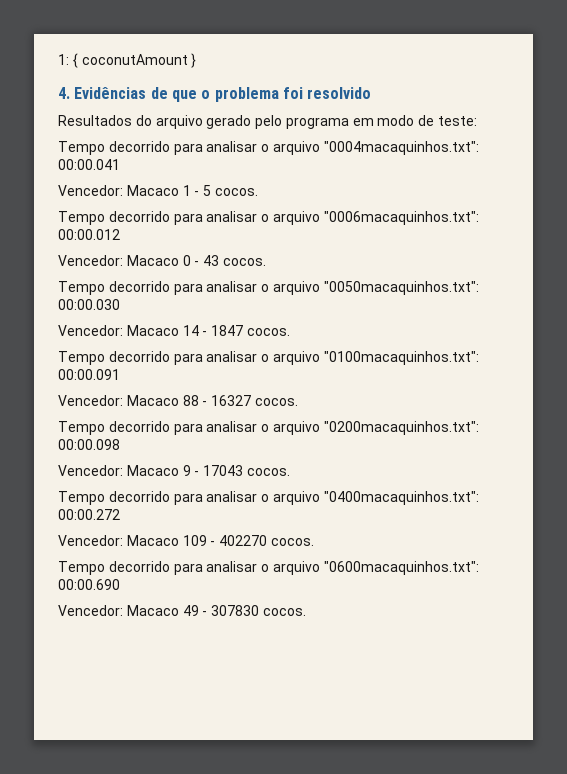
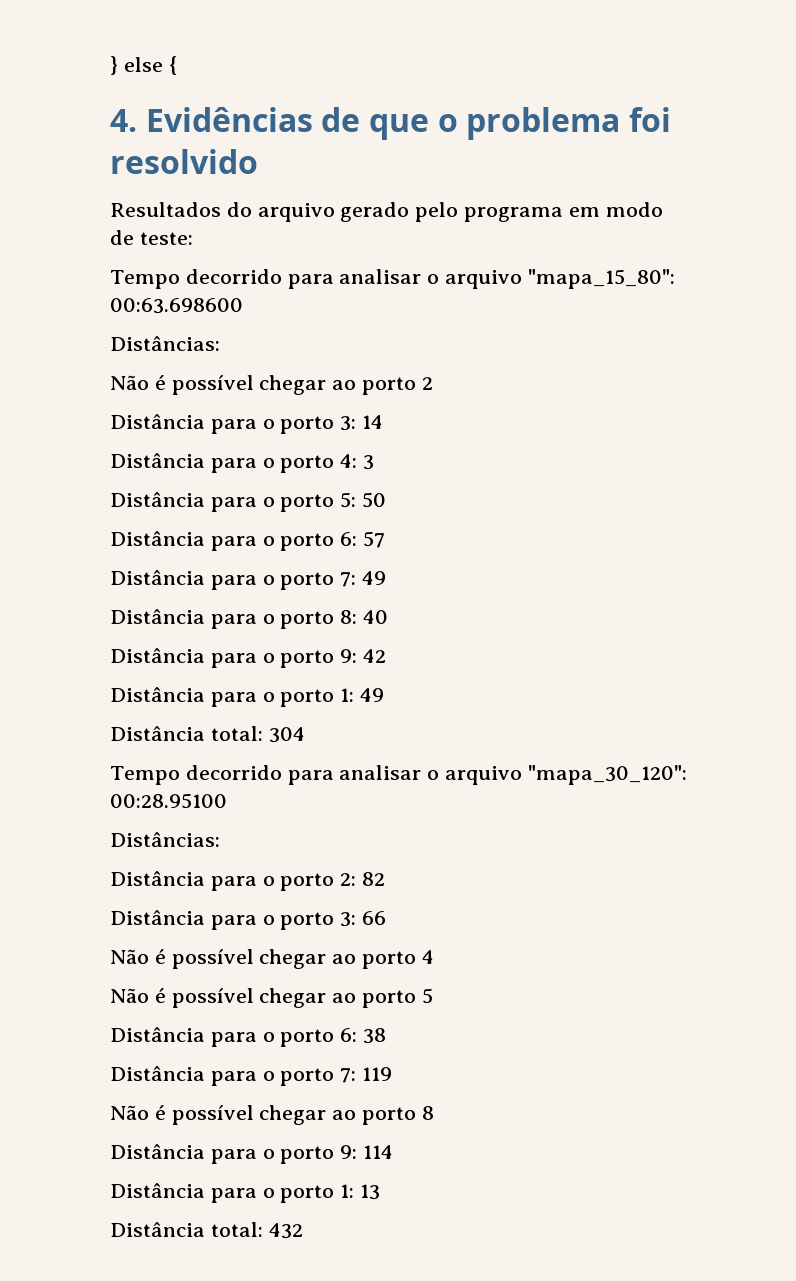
[58,54,69,65] 1: -> [110,56,163,75] } else
[81,53,197,68] coconutAmount } -> (177, 65) none
[323,141,479,155] [58,159,120,170] [58,185,258,196] [58,211,479,225] [58,229,120,240] [58,255,266,266] [58,281,479,295] [58,299,120,310] [58,325,290,336] [58,351,479,365] [58,369,120,380] [58,395,298,406] [58,421,479,435] [58,439,120,450] [58,465,290,476] [58,491,479,505] [58,509,120,520] [58,535,314,546] [58,561,479,575] [58,579,120,590] [58,605,306,616] "0004macaquinhos.txt": 00:00.041 // Vencedor: Macaco 1 - 5 cocos. // Tempo decorrido para analisar o arquivo "0006macaquinhos.txt": 00:00.012 // Vencedor: Macaco 0 - 43 cocos. // Tempo decorrido para analisar o arquivo "0050macaquinhos.txt": 00:00.030 // Vencedor: Macaco 14 - 1847 cocos. // Tempo decorrido para analisar o arquivo "0100macaquinhos.txt": 00:00.091 // Vencedor: Macaco 88 - 16327 cocos. // Tempo decorrido para analisar o arquivo "0200macaquinhos.txt": 00:00.098 // Vencedor: Macaco 9 - 17043 cocos. // Tempo decorrido para analisar o arquivo "0400macaquinhos.txt": 00:00.272 // Vencedor: Macaco 109 - 402270 cocos. // Tempo decorrido para analisar o arquivo "0600macaquinhos.txt": 00:00.690 // Vencedor: Macaco 49 - 307830 cocos. -> [527,269,675,289] [110,298,243,314] [110,336,220,351] [110,375,433,395] [110,414,384,434] [110,453,375,473] [110,492,387,512] [110,531,386,551] [110,570,387,590] [110,609,389,629] [110,648,387,668] [110,687,385,707] [110,726,305,743] [110,765,687,785] [110,793,227,809] [110,832,220,847] [110,871,386,891] [110,910,387,930] [110,949,434,969] [110,988,433,1008] [110,1027,387,1047] [110,1066,393,1086] [110,1105,434,1125] [110,1144,394,1164] [110,1183,381,1203] [110,1222,303,1239] "mapa_15_80": 00:63.698600 // Distâncias: // Não é possível chegar ao porto 2 // Distância para o porto 3: 14 // Distância para o porto 4: 3 // Distância para o porto 5: 50 // Distância para o porto 6: 57 // Distância para o porto 7: 49 // Distância para o porto 8: 40 // Distância para o porto 9: 42 // Distância para o porto 1: 49 // Distância total: 304 // Tempo decorrido para analisar o arquivo "mapa_30_120": 00:28.95100 // Distâncias: // Distância para o porto 2: 82 // Distância para o porto 3: 66 // Não é possível chegar ao porto 4 // Não é possível chegar ao porto 5 // Distância para o porto 6: 38 // Distância para o porto 7: 119 // Não é possível chegar ao porto 8 // Distância para o porto 9: 114 // Distância para o porto 1: 13 // Distância total: 432

